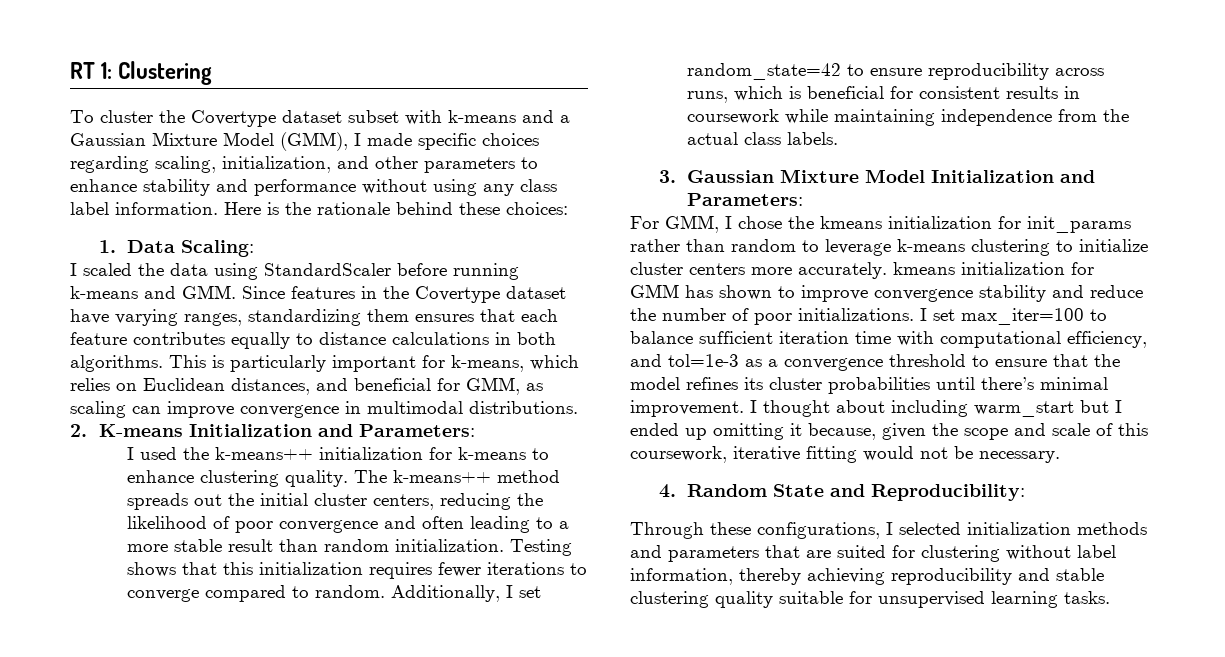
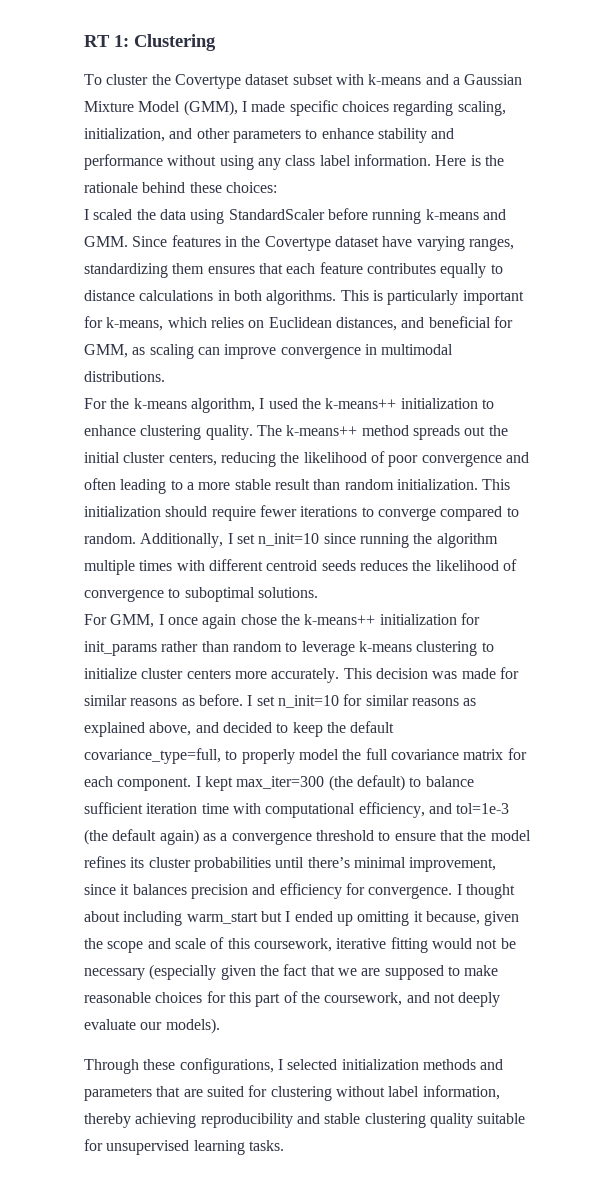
[98,240,255,257] // 1. Data Scaling: -> (277, 187) none
[70,424,475,437] 2. K-means Initialization and Parameters: // -> [84,398,255,413] For the k-means algorithm,
[429,447,527,460] for k-means -> (478, 403) none
[510,539,573,556] [127,562,433,579] Testing shows that this initialization requires -> [482,479,511,490] [84,506,256,521] This initialization should require
[687,63,1105,80] [687,86,1081,103] [687,109,1130,126] [687,132,839,145] [658,169,1096,183] [687,193,804,206] random_state=42 to ensure reproducibility across runs, which is beneficial for consistent results in coursework while maintaining independence from the actual class labels. // 3. Gaussian Mixture Model Initialization and Parameters: -> [258,533,498,548] [84,559,517,575] [84,587,318,602] n_init=10 since running the algorithm multiple times with different centroid seeds reduces the likelihood of convergence to suboptimal solutions.
(732, 222) none -> [167,614,237,629] once again
[820,216,882,229] kmeans -> [304,614,376,625] k-means++
[893,262,1094,275] [630,284,1143,302] [630,308,1084,325] kmeans initialization for GMM has shown to improve convergence stability and reduce the number of poor initializations. I set max_iter=100 -> [343,667,519,679] [84,694,477,708] [84,721,395,737] [84,748,527,764] [84,775,405,791] This decision was made for similar reasons as before. I set n_init=10 for similar reasons as explained above, and decided to keep the default covariance_type=full, to properly model the full covariance matrix for each component. I kept max_iter=300 (the default)
(739, 360) none -> [84,829,199,845] (the default again)
[630,400,744,417] improvement. -> [409,857,497,872] [84,883,453,899] improvement, since it balances precision and efficiency for convergence.
[979,451,1060,463] [658,484,1026,501] necessary. // 4. Random State and Reproducibility: -> [84,964,499,980] [84,991,501,1007] [84,1018,220,1034] necessary (especially given the fact that we are supposed to make reasonable choices for this part of the coursework, and not deeply evaluate our models).

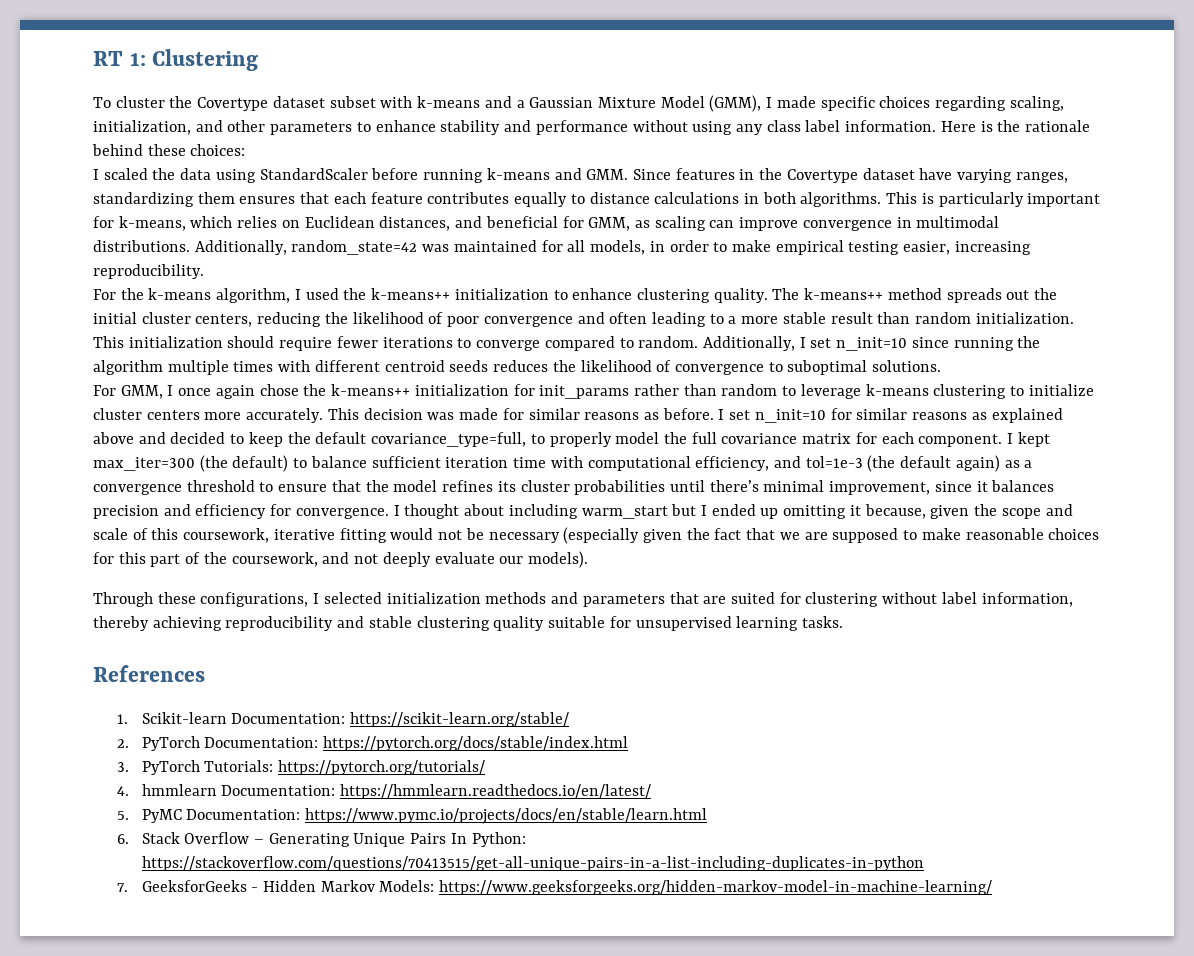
(165, 376) none -> [194,240,1031,255] [93,264,204,279] Additionally, random_state=42 was maintained for all models, in order to make empirical testing easier, increasing reproducibility.
[149,722,192,736] above, -> [93,432,134,444] above
(284, 1145) none -> [93,665,205,682] [117,712,569,727] [117,736,628,751] [117,760,485,775] [117,784,651,799] [117,808,707,824] [117,832,526,847] [141,856,924,871] [117,880,993,895] // References // 1. Scikit-learn Documentation: https://scikit-learn.org/stable/ // 2. PyTorch Documentation: https://pytorch.org/docs/stable/index.html // 3. PyTorch Tutorials: https://pytorch.org/tutorials/ // 4. hmmlearn Documentation: https://hmmlearn.readthedocs.io/en/latest/ // 5. PyMC Documentation: https://www.pymc.io/projects/docs/en/stable/learn.html // 6. Stack Overflow – Generating Unique Pairs In Python: https://stackoverflow.com/questions/70413515/get-all-unique-pairs-in-a-list-including-duplicates-in-python // 7. GeeksforGeeks - Hidden Markov Models: https://www.geeksforgeeks.org/hidden-markov-model-in-machine-learning/

